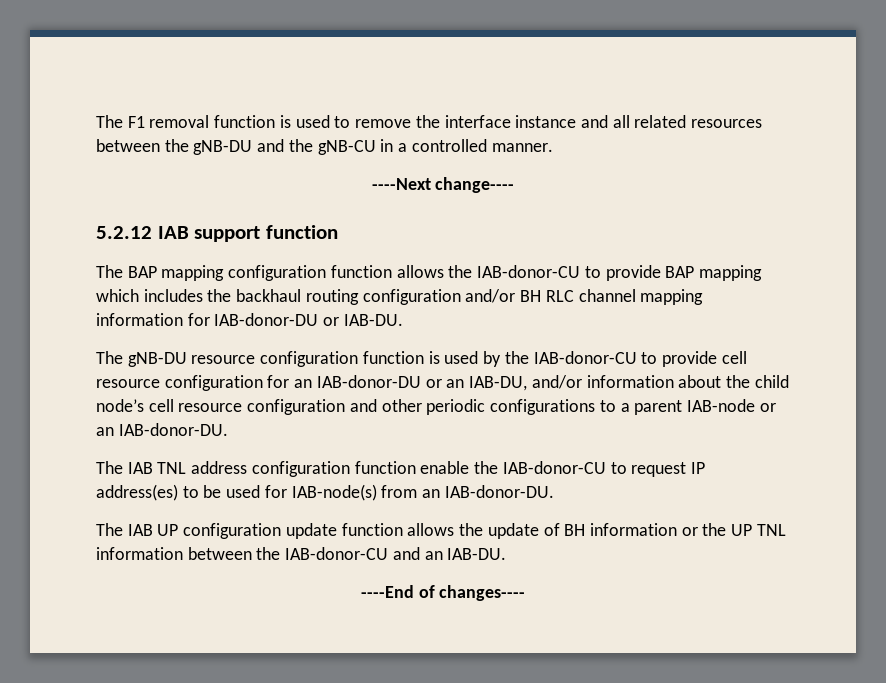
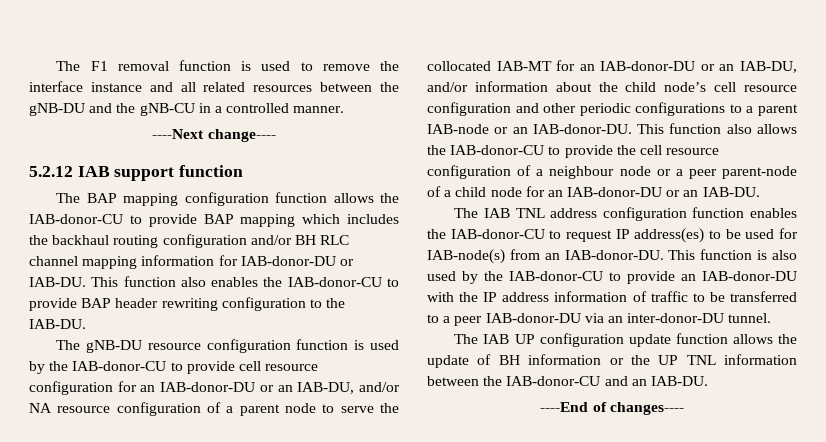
(403, 320) none -> [91,276,399,287] [29,297,346,311] [29,319,86,329] This function also enables the IAB-donor-CU to provide BAP header rewriting configuration to the IAB-DU.
(582, 382) none -> [29,402,399,416] [427,60,797,73] [427,82,468,92] NA resource configuration of a parent node to serve the collocated IAB-MT for an IAB-donor-DU or an IAB-DU, and/or
(228, 429) none -> [637,123,797,134] [427,145,720,158] [427,165,797,179] [427,186,760,197] This function also allows the IAB-donor-CU to provide the cell resource configuration of a neighbour node or a peer parent-node of a child node for an IAB-donor-DU or an IAB-DU.
[420,461,470,474] enable -> [750,208,797,218] enables
(554, 491) none -> [668,249,797,260] [427,271,797,284] [427,291,797,302] [427,313,772,326] This function is also used by the IAB-donor-CU to provide an IAB-donor-DU with the IP address information of traffic to be transferred to a peer IAB-donor-DU via an inter-donor-DU tunnel.

